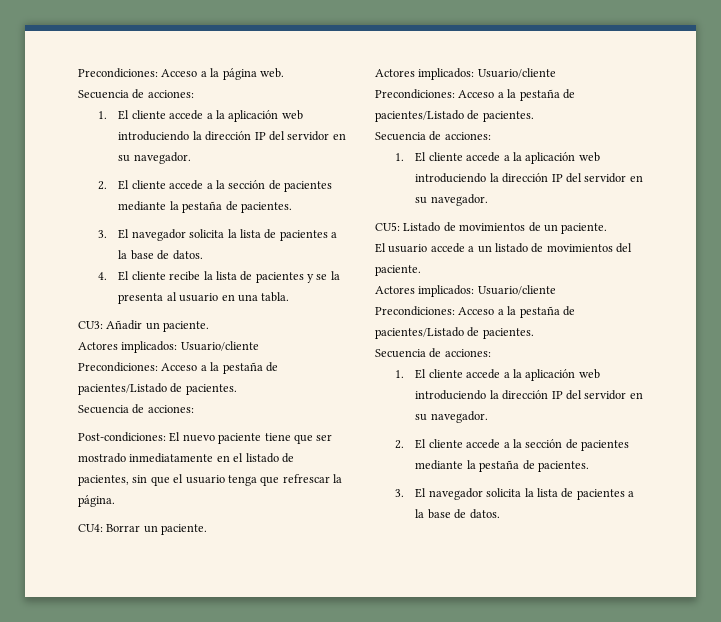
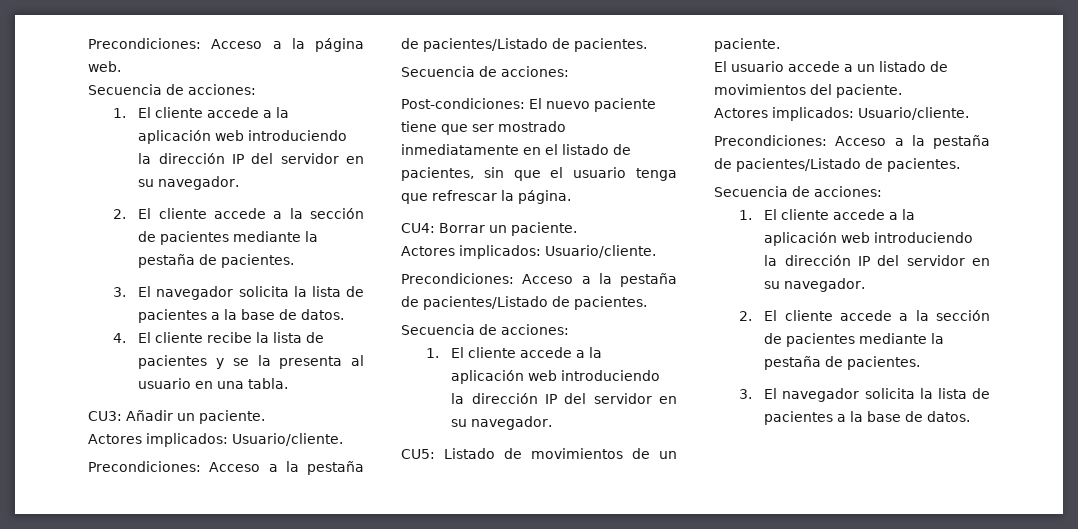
[180,341,259,351] Usuario/cliente -> [232,433,343,446] Usuario/cliente.
[477,68,556,78] Usuario/cliente -> [545,245,656,258] Usuario/cliente.
[477,285,556,295] Usuario/cliente -> [858,107,969,120] Usuario/cliente.

